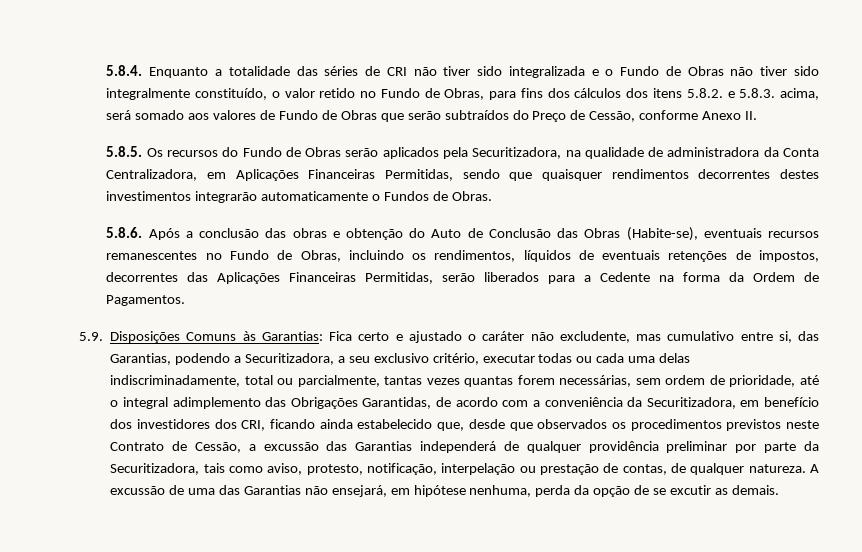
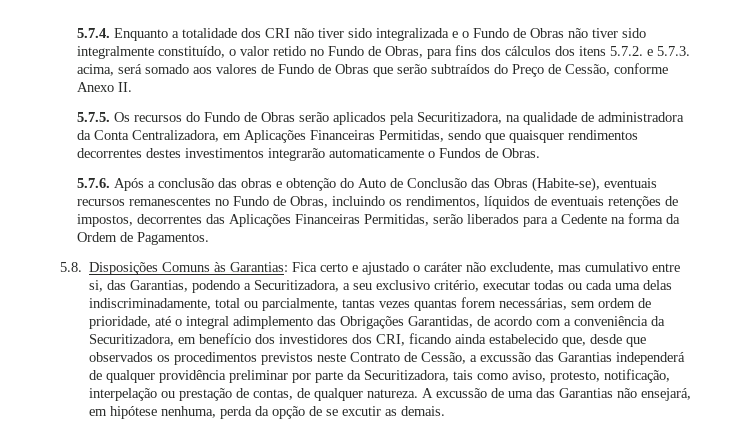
[106,65,143,76] 5.8.4. -> [77,28,111,38] 5.7.4.
[296,66,381,76] das séries de -> [241,28,262,38] dos
[686,88,776,98] 5.8.2. e 5.8.3. -> [610,46,691,56] 5.7.2. e 5.7.3.
[106,146,143,157] 5.8.5. -> [77,112,111,122] 5.7.5.
[106,227,143,238] 5.8.6. -> [77,178,111,188] 5.7.6.
[79,332,103,341] 5.9. -> [60,262,82,272] 5.8.

